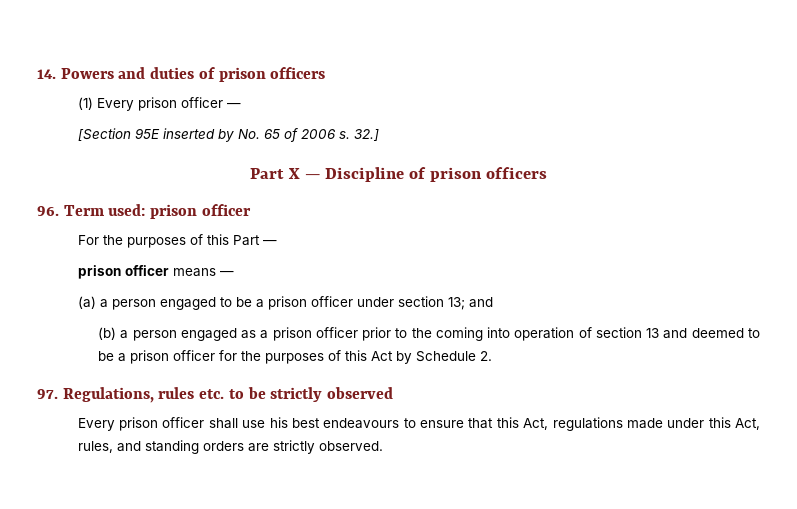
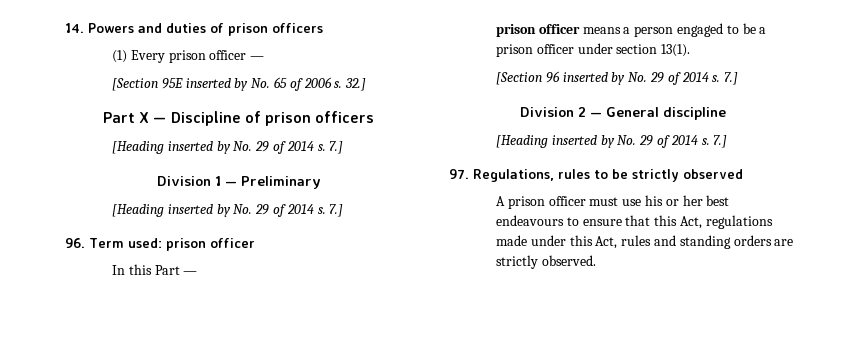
(548, 173) none -> [112,141,344,154] [156,176,321,189] [112,204,344,217] // [Heading inserted by No. 29 of 2014 s. 7.] // Division 1 — Preliminary // [Heading inserted by No. 29 of 2014 s. 7.]
[77,234,203,248] For the purposes of -> [112,265,126,275] In
[219,271,234,276] [77,296,96,309] — // (a) -> (621, 30) none
[447,297,493,310] [98,327,760,341] [98,350,493,364] 13; and // (b) a person engaged as a prison officer prior to the coming into operation of section 13 and deemed to be a prison officer for the purposes of this Act by Schedule 2. -> [661,44,691,57] [496,71,739,85] [519,107,726,120] [496,135,728,148] 13(1). // [Section 96 inserted by No. 29 of 2014 s. 7.] // Division 2 — General discipline // [Heading inserted by No. 29 of 2014 s. 7.]
[199,389,225,399] etc. -> (590, 174) none
[77,417,238,431] Every prison officer shall -> [496,196,619,209] A prison officer must
(288, 422) none -> [665,195,703,206] or her
[77,441,113,453] rules, -> [621,235,652,246] rules

